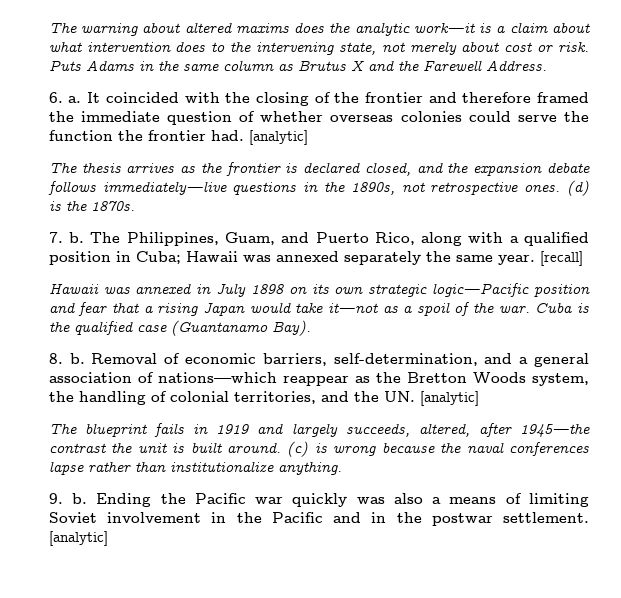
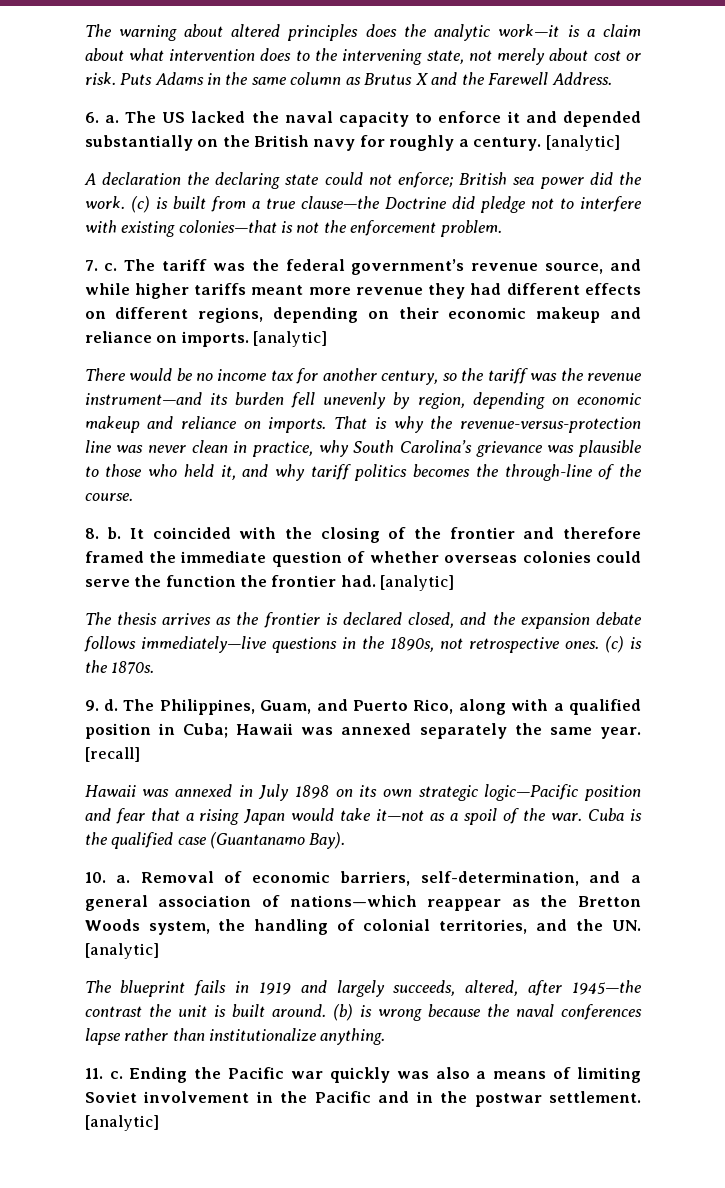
[235,23,289,34] maxims -> [287,24,359,41] principles
(82, 99) none -> [125,111,641,127] [84,135,620,151] [83,172,642,189] [84,196,642,213] [84,220,502,237] [84,259,641,275] [84,283,641,299] [84,307,641,323] [84,331,327,347] [84,368,642,385] [84,392,641,409] [84,416,641,433] [84,440,642,457] [84,464,642,481] [84,493,133,501] [84,527,122,539] The US lacked the naval capacity to enforce it and depended substantially on the British navy for roughly a century. [analytic] // A declaration the declaring state could not enforce; British sea power did the work. (c) is built from a true clause—the Doctrine did pledge not to interfere with existing colonies—that is not the enforcement problem. // 7. c. The tariff was the federal government’s revenue source, and while higher tariffs meant more revenue they had different effects on different regions, depending on their economic makeup and reliance on imports. [analytic] // There would be no income tax for another century, so the tariff was the revenue instrument—and its burden fell unevenly by region, depending on economic makeup and reliance on imports. That is why the revenue-versus-protection line was never clean in practice, why South Carolina’s grievance was plausible to those who held it, and why tariff politics becomes the through-line of the course. // 8. b.
[567,180,590,196] (d) -> [604,636,624,653] (c)
[48,232,85,243] 7. b. -> [84,699,119,711] 9. d.
[48,353,85,364] 8. b. -> [84,872,131,883] 10. a.
[287,441,309,457] (c) -> [332,1004,353,1021] (b)
[48,493,88,504] 9. b. -> [84,1068,123,1079] 11. c.

